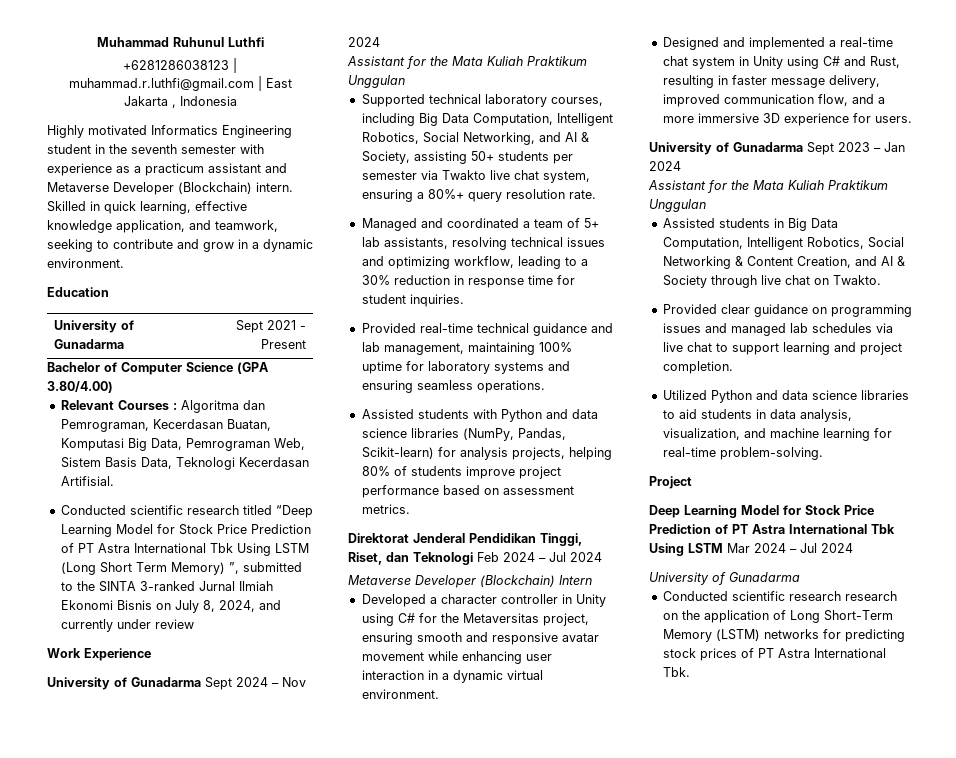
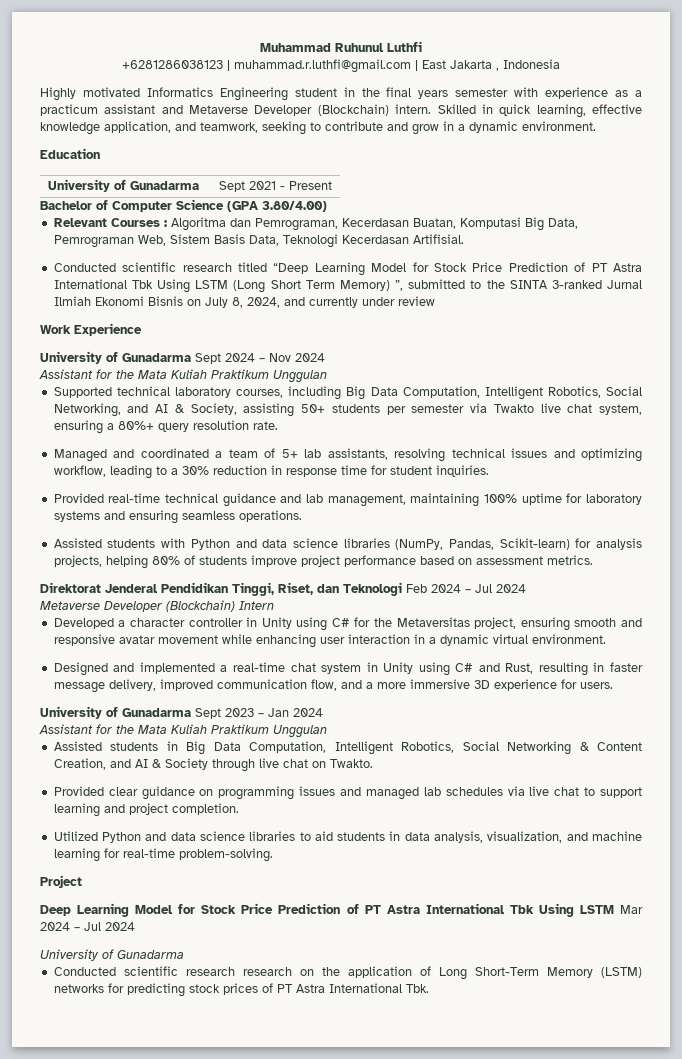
[131,144,177,154] seventh -> [386,87,449,99] final years

